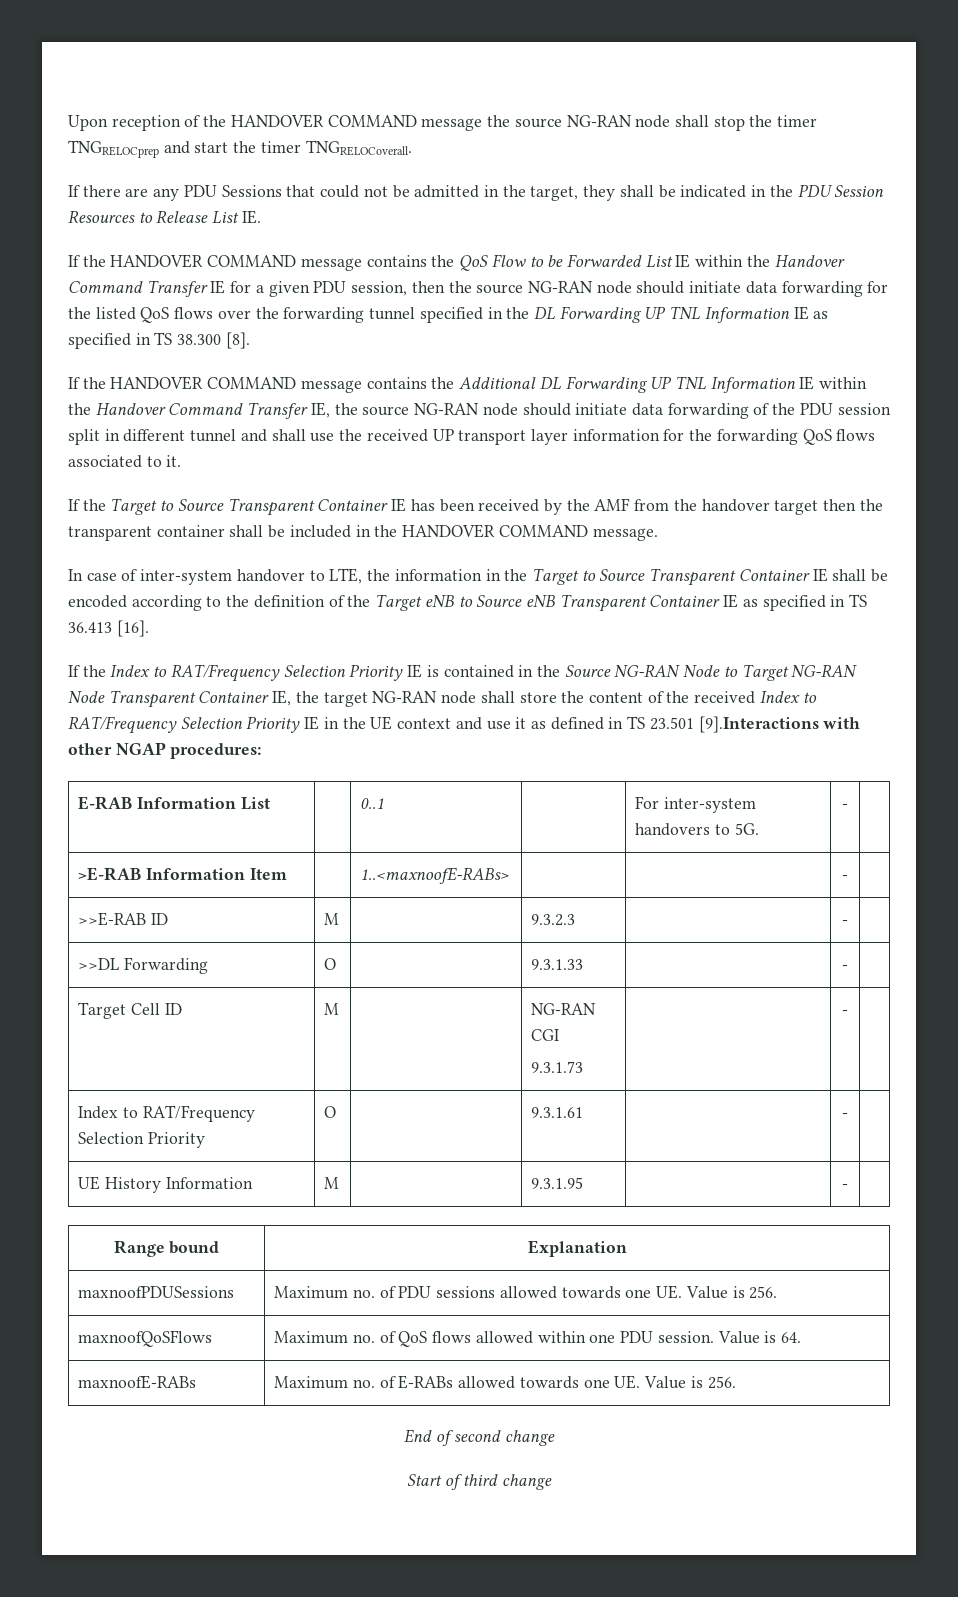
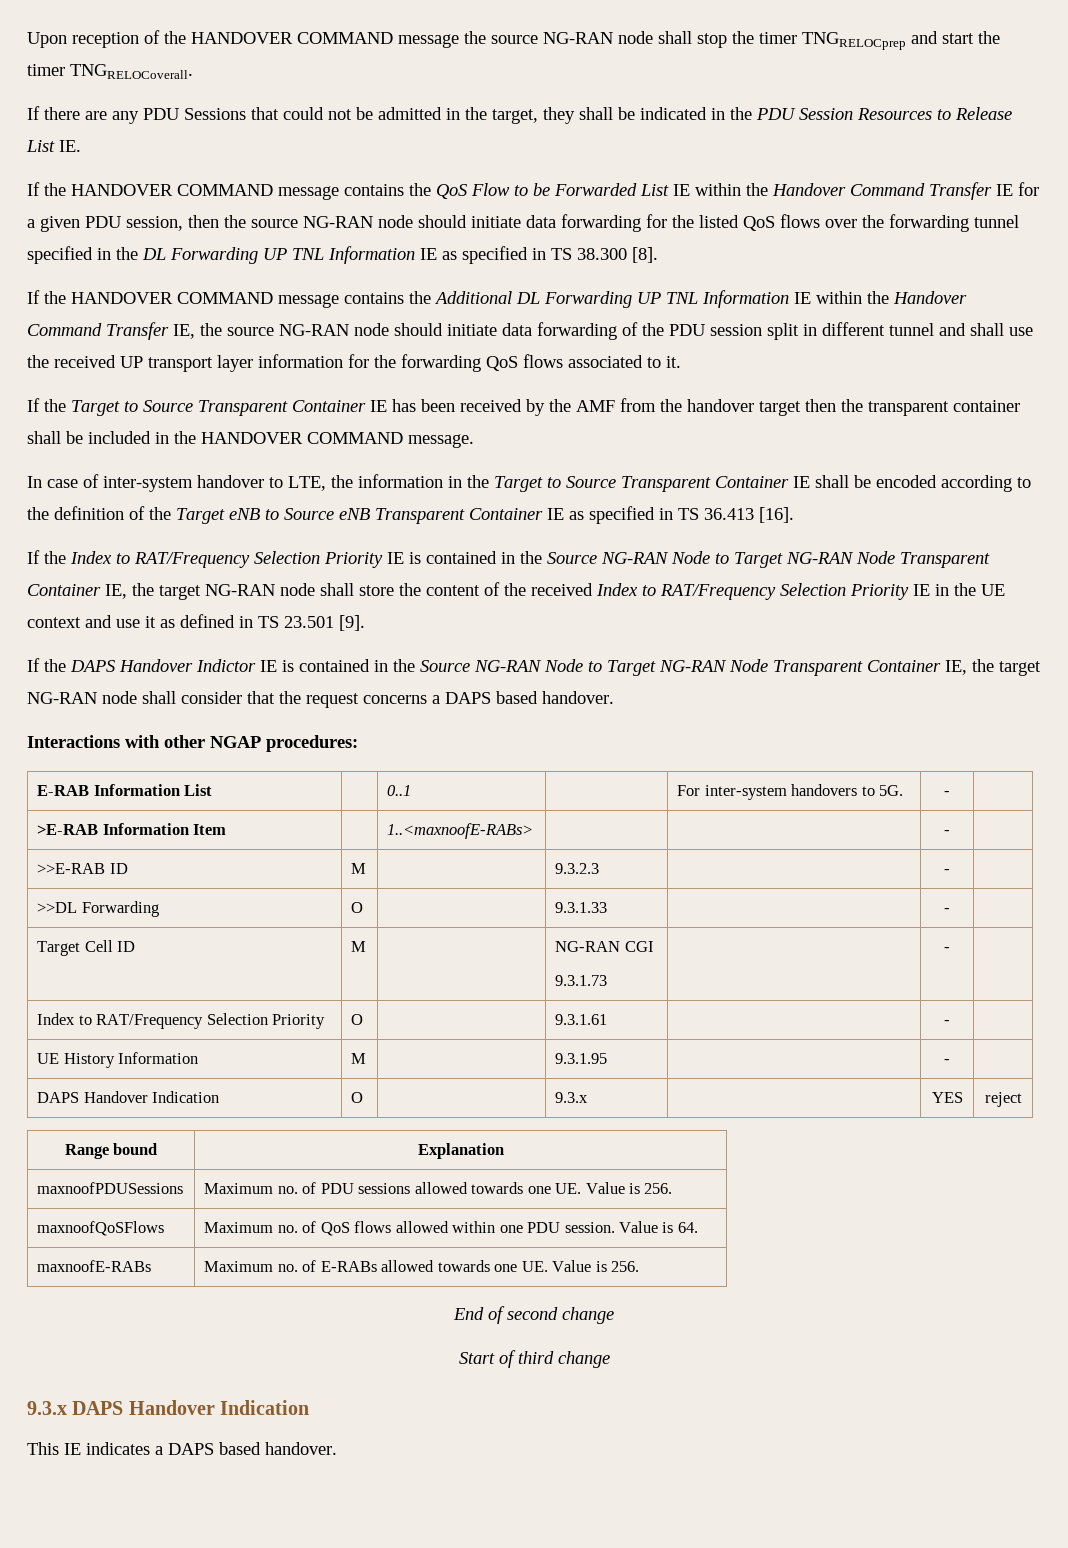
[698,716,819,733] [9].Interactions -> [339,615,365,631] [27,658,1041,676] [27,691,614,708] [27,735,120,748] [9]. // If the DAPS Handover Indictor IE is contained in the Source NG-RAN Node to Target NG-RAN Node Transparent Container IE, the target NG-RAN node shall consider that the request concerns a DAPS based handover. // Interactions
(848, 1186) none -> [37,1091,220,1103] [351,1092,364,1103] [555,1092,589,1103] [931,1092,963,1103] [984,1092,1022,1107] // DAPS Handover Indication | O | | 9.3.x | | YES | reject
(553, 1482) none -> [27,1400,310,1415] [27,1442,337,1455] // 9.3.x DAPS Handover Indication // This IE indicates a DAPS based handover.

